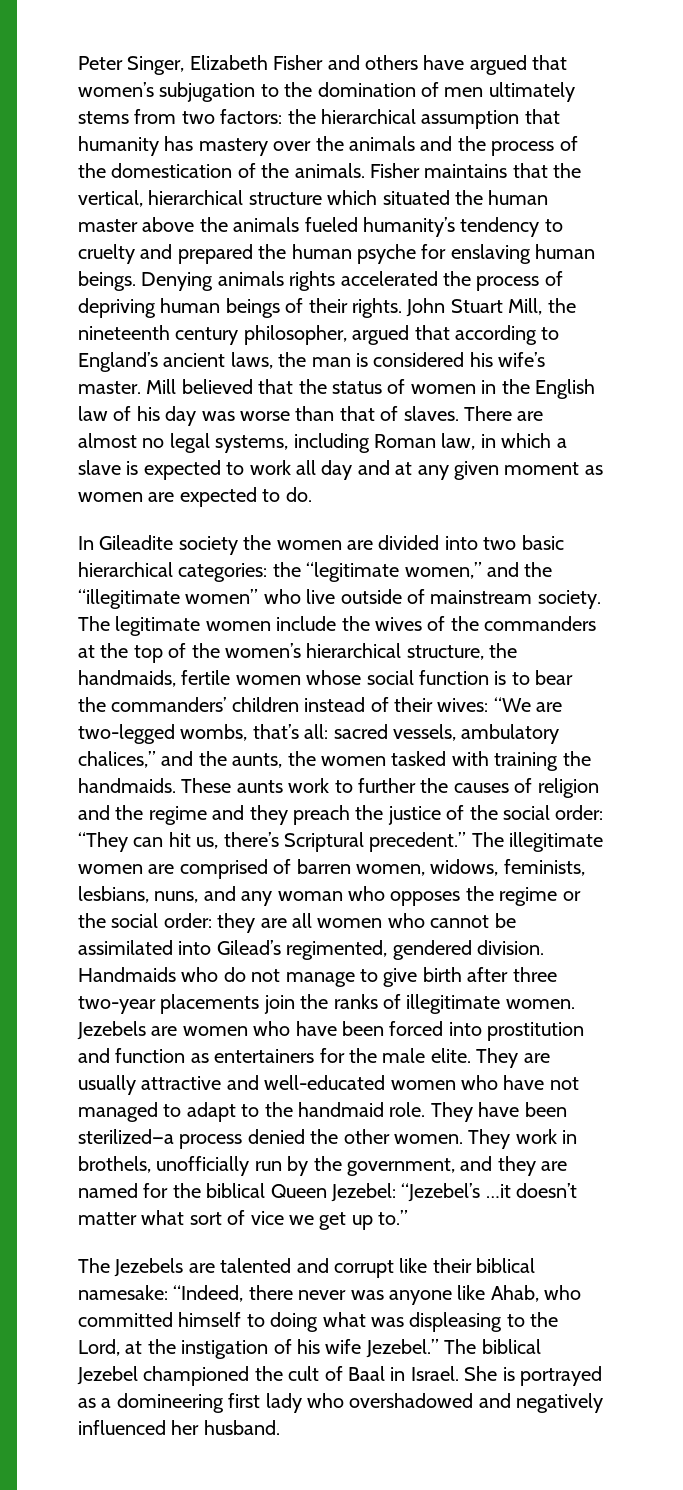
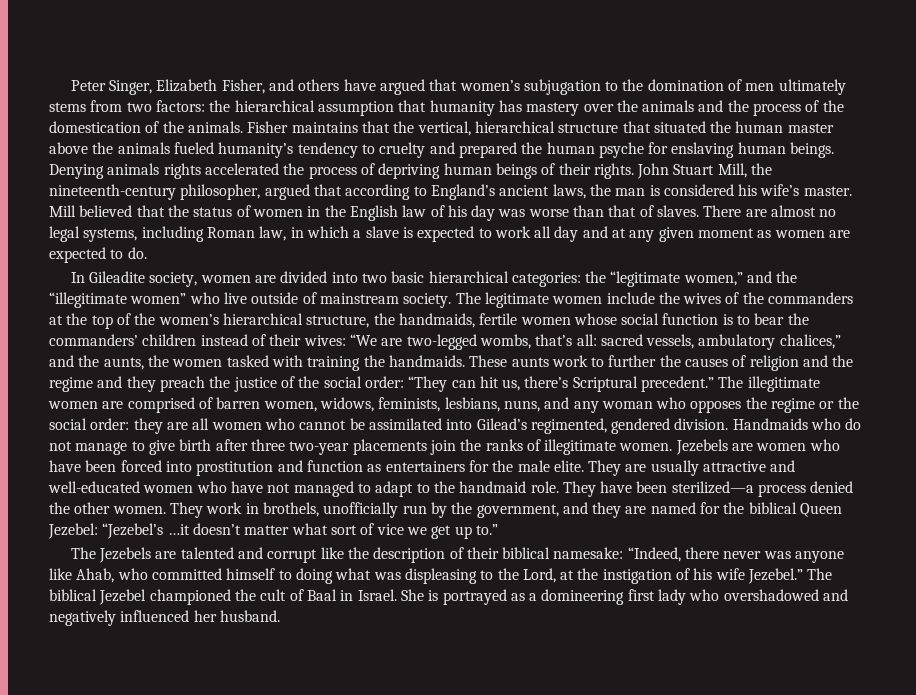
[273,55,324,70] Fisher -> [221,79,265,94] Fisher,
[327,190,378,205] which -> [622,121,651,133] that
[78,325,239,345] nineteenth century -> [49,184,176,200] nineteenth-century
[178,535,272,555] society the -> [149,272,198,287] society,
(428, 1265) none -> [347,547,464,563] the description of

